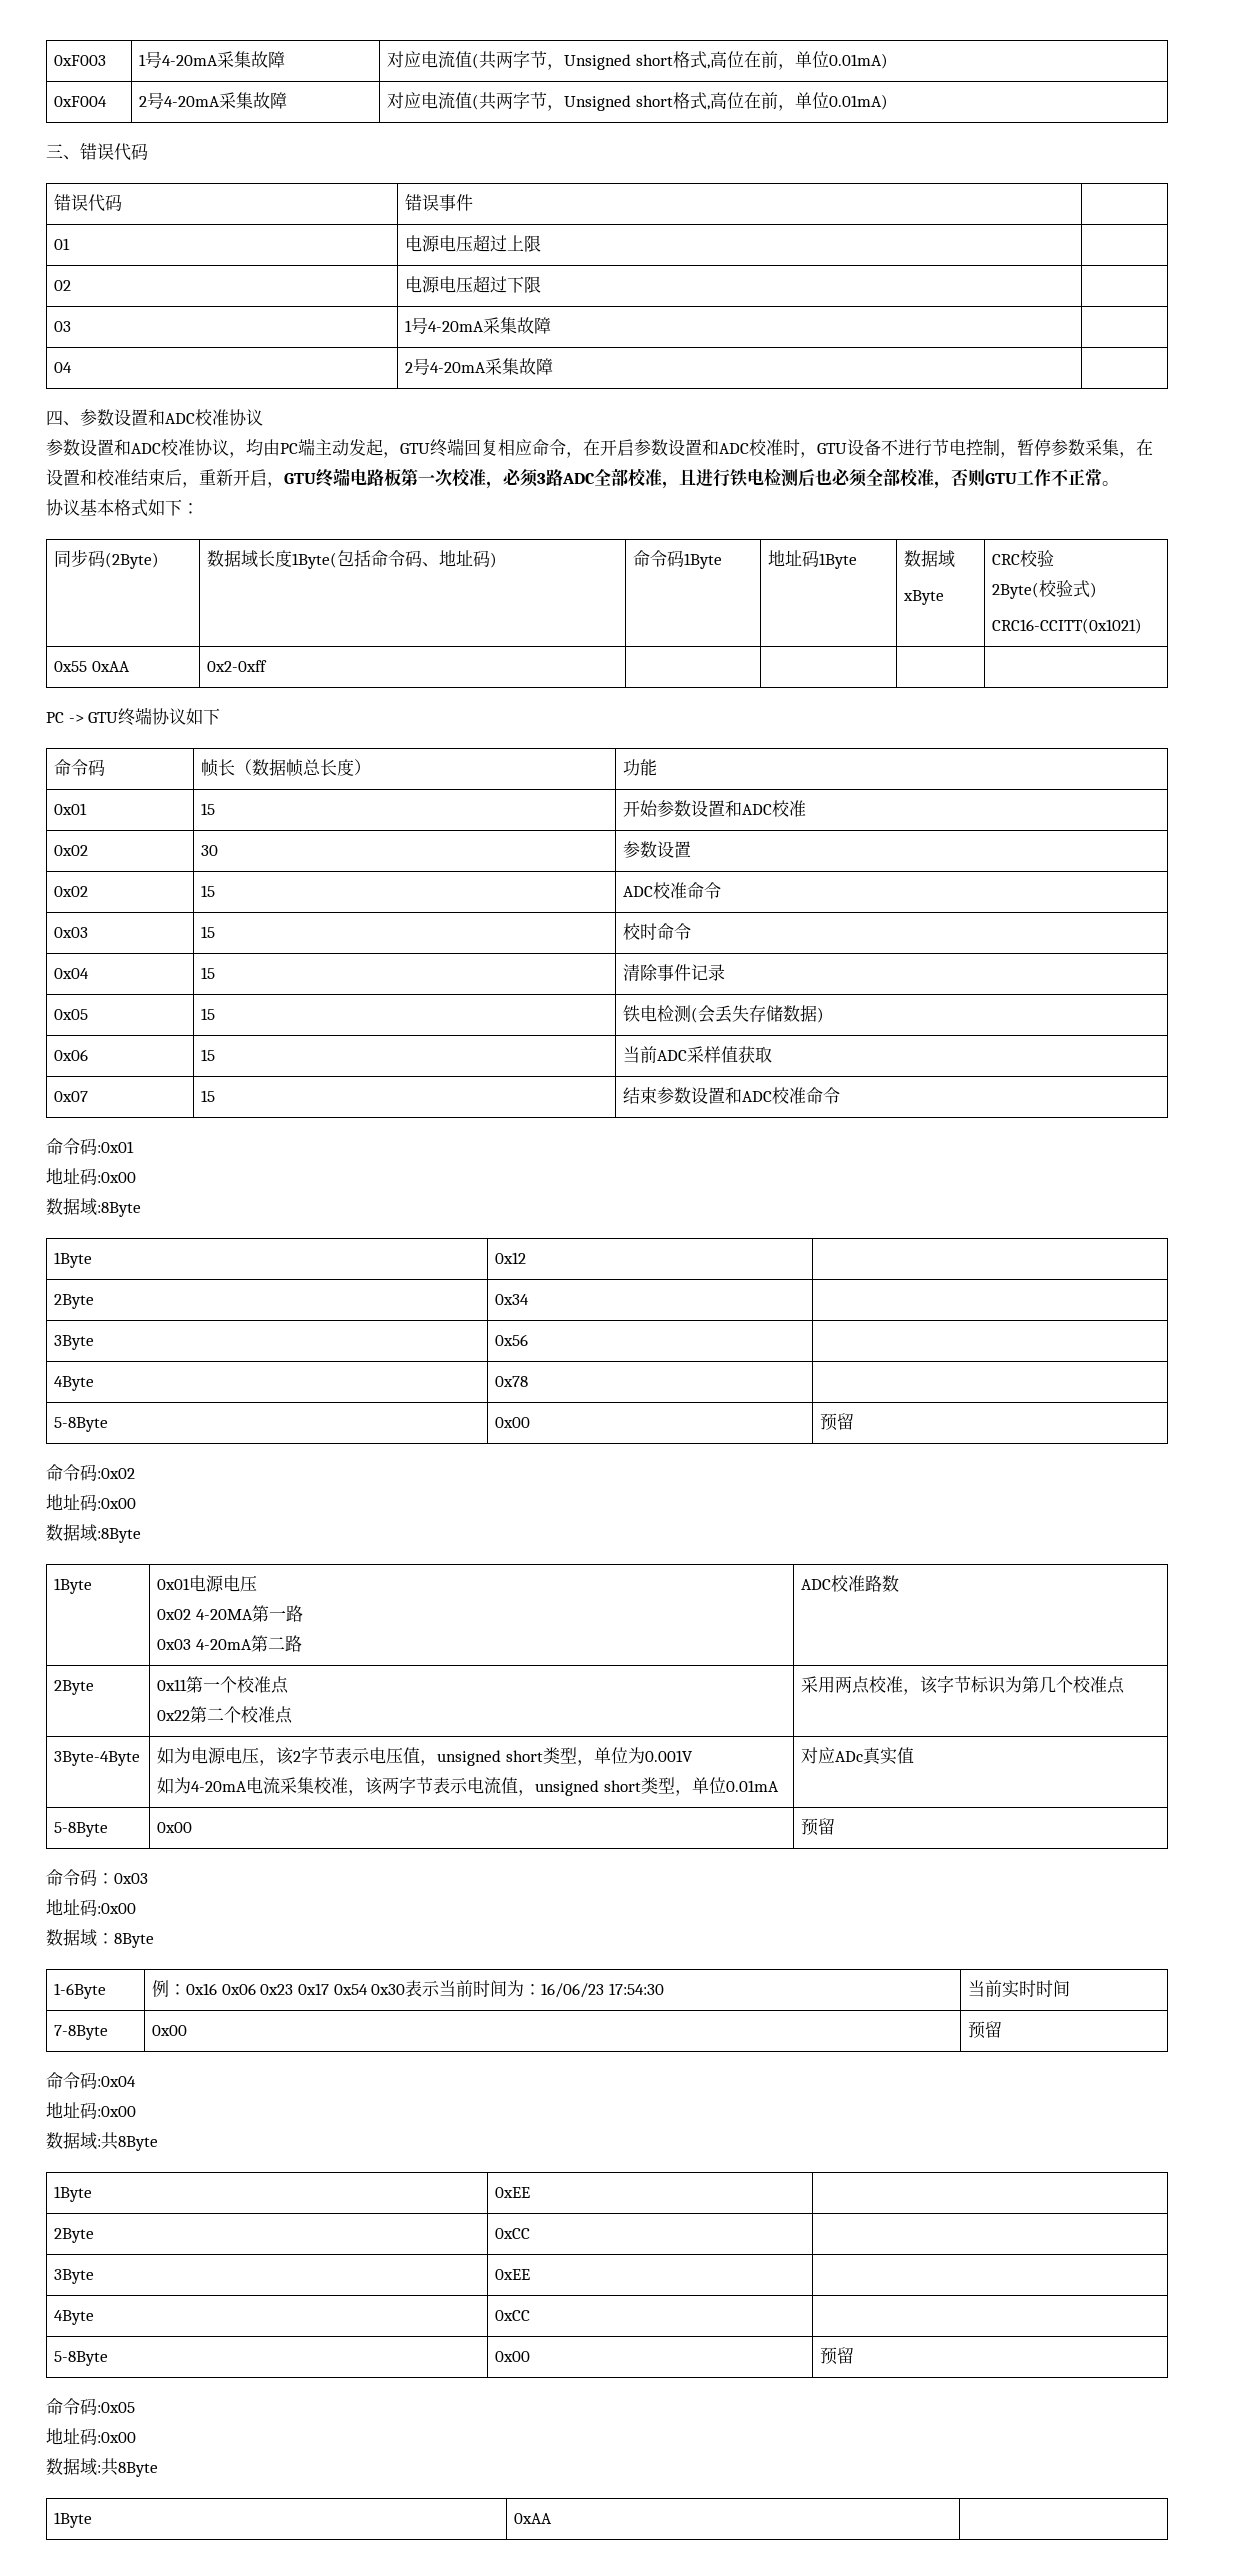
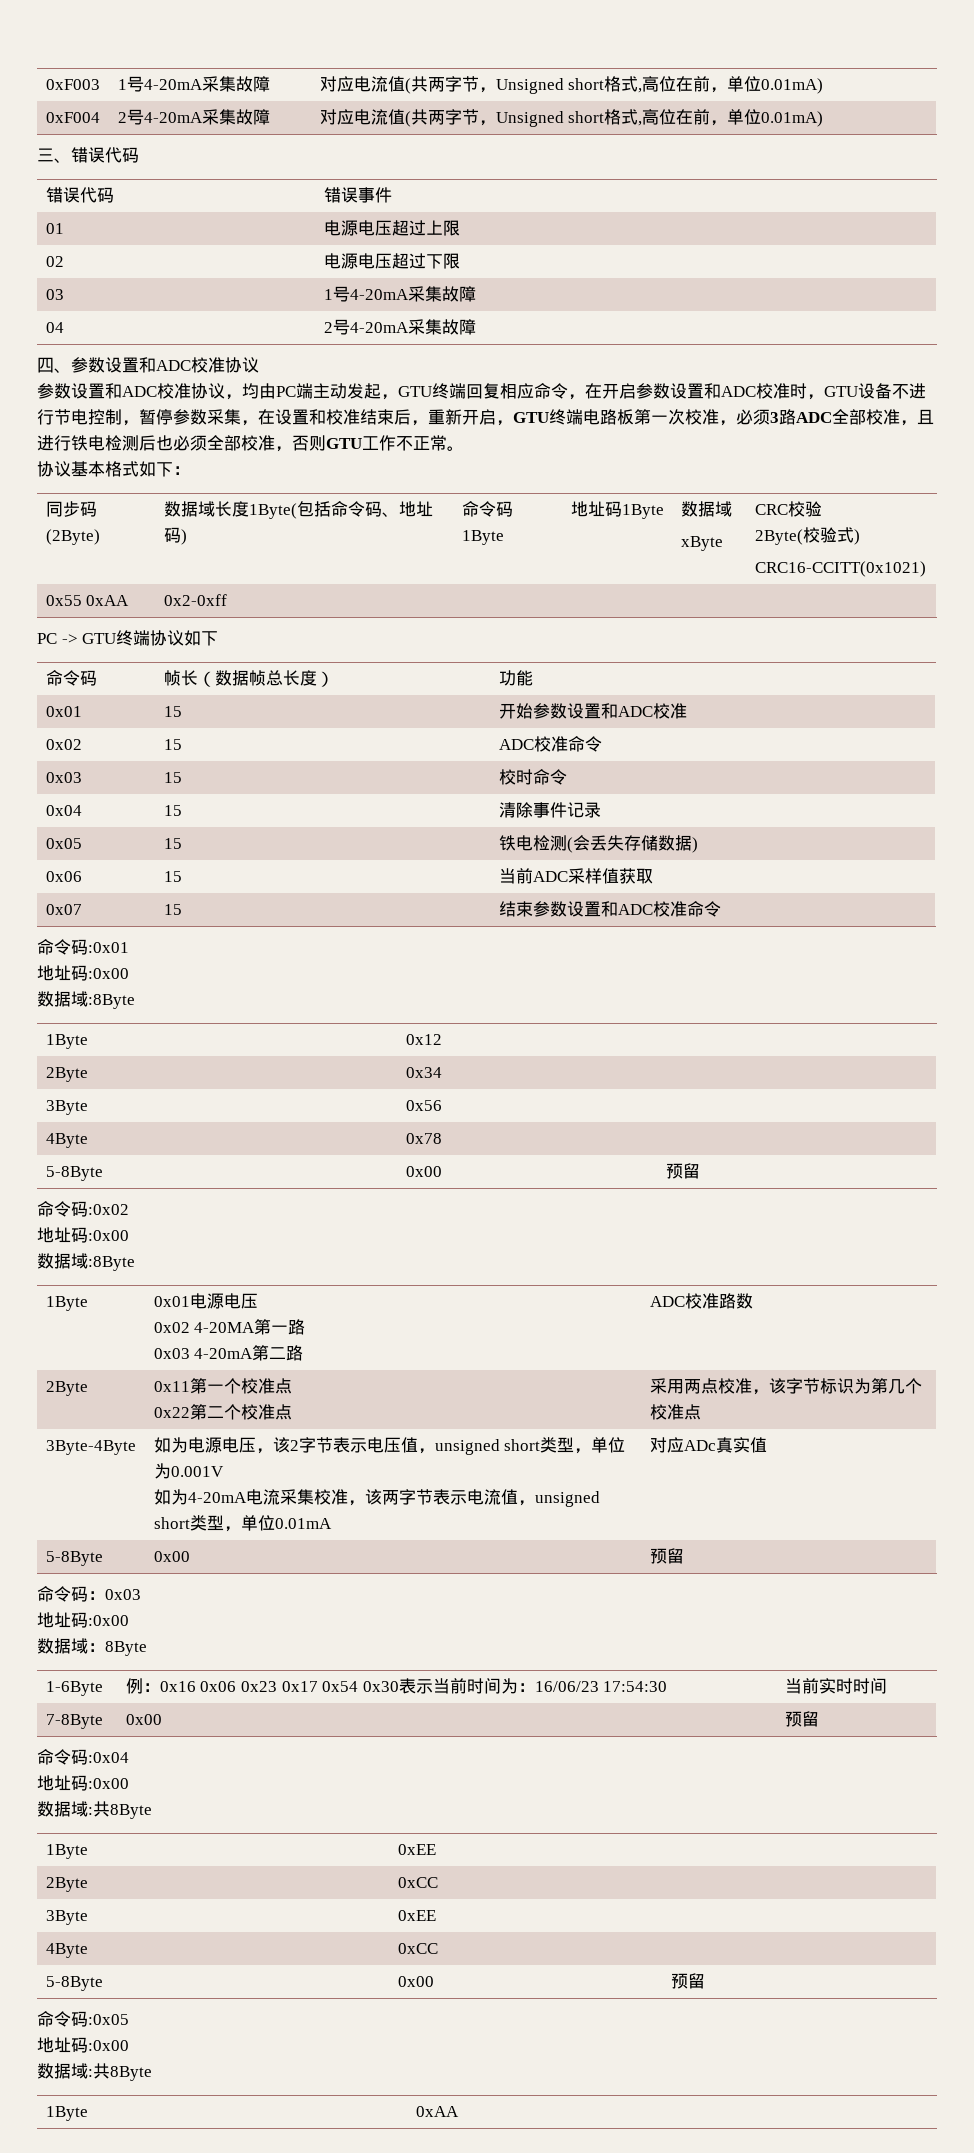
[54,845,89,856] [201,845,219,856] [623,841,692,858] // 0x02 | 30 | 参数设置 -> (687, 711) none

